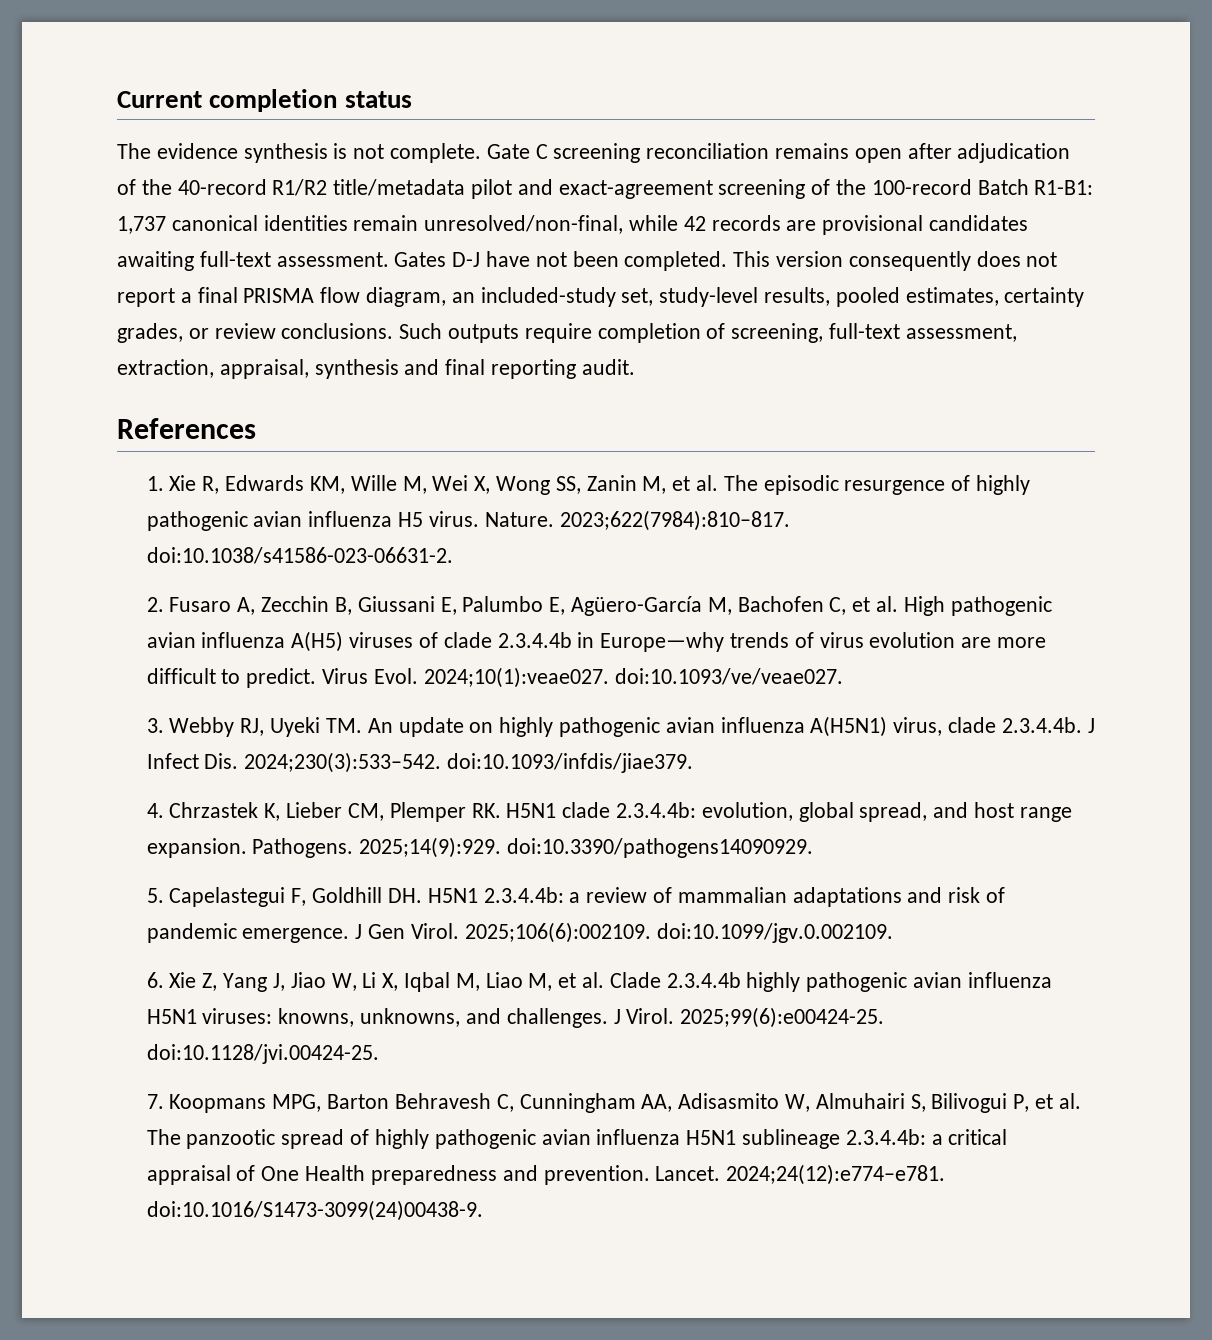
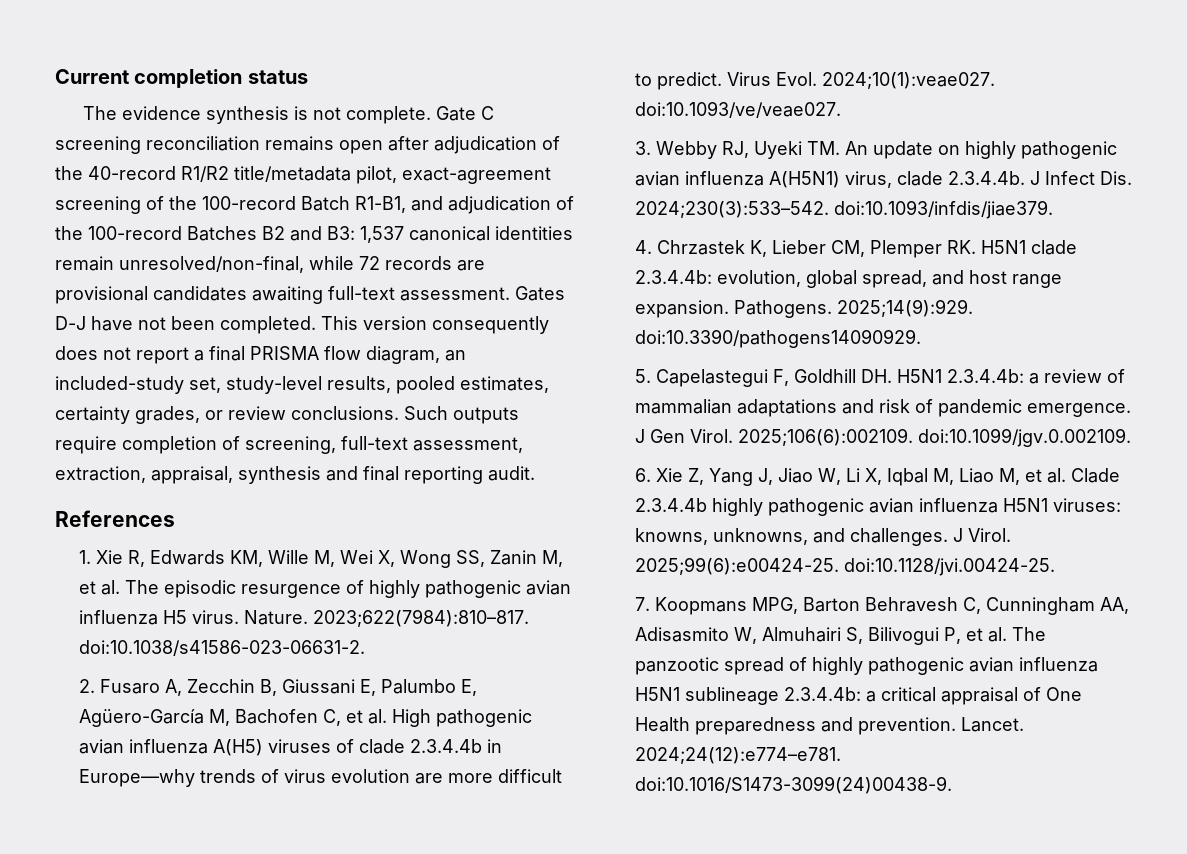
[471,179,553,199] pilot and -> [356,166,397,184] pilot,
[1034,180,1094,195] [117,216,166,234] R1-B1: 1,737 -> [355,196,574,214] [55,226,404,243] R1-B1, and adjudication of the 100-record Batches B2 and B3: 1,537
[683,216,706,231] 42 -> [359,256,380,270] 72

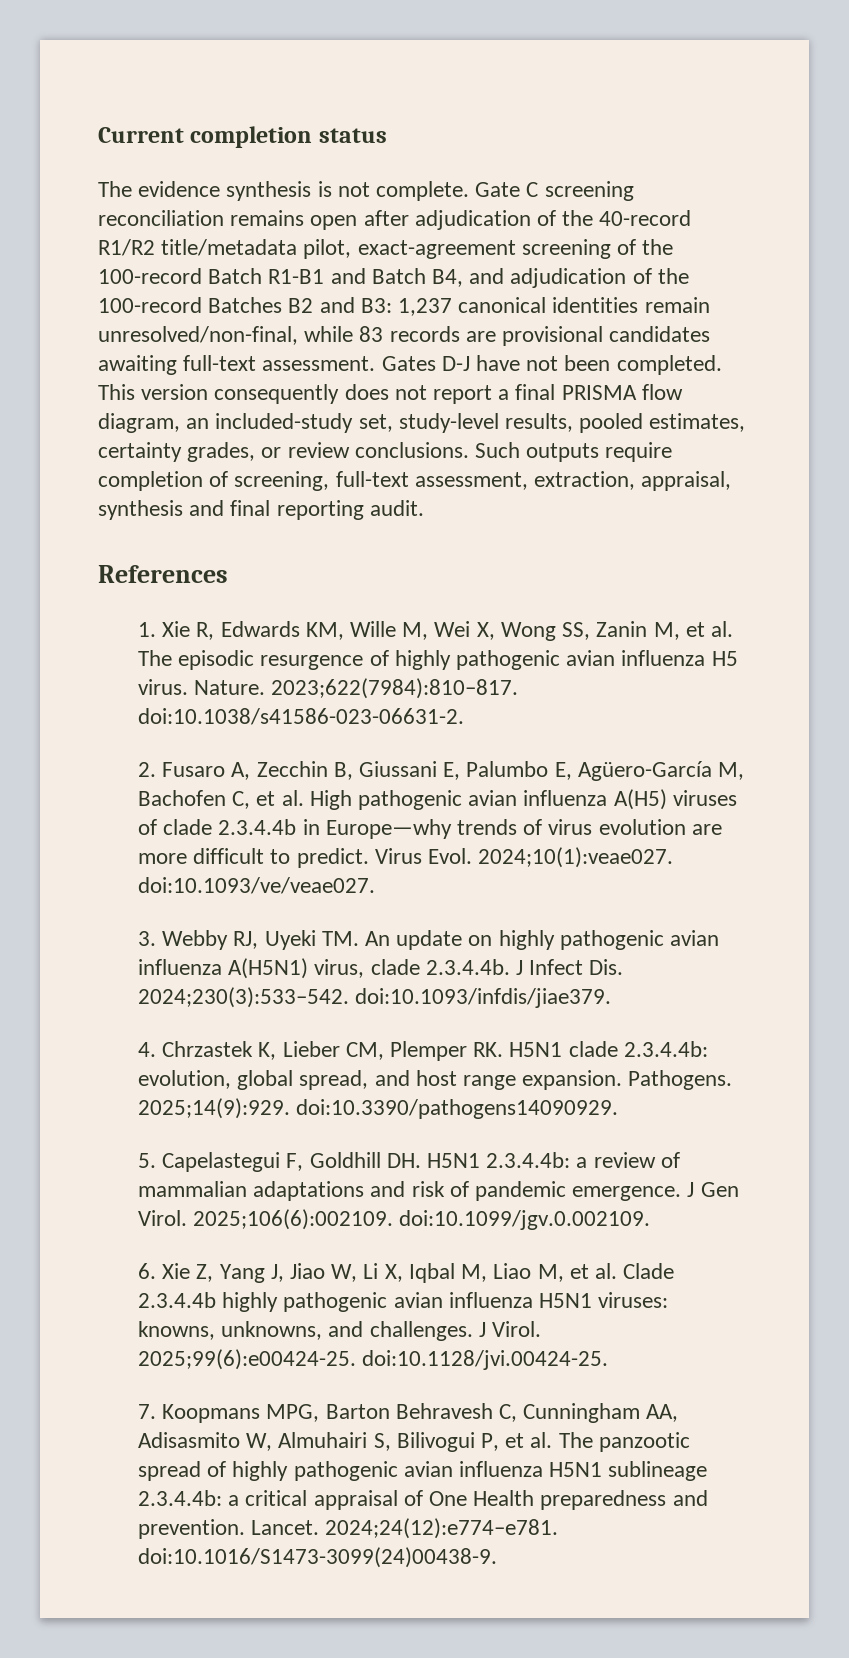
[355,196,406,213] R1-B1, -> [268,268,464,287] R1-B1 and Batch B4,
[360,226,404,243] 1,537 -> [398,298,453,316] 1,237
[359,256,380,270] 72 -> [359,326,384,342] 83

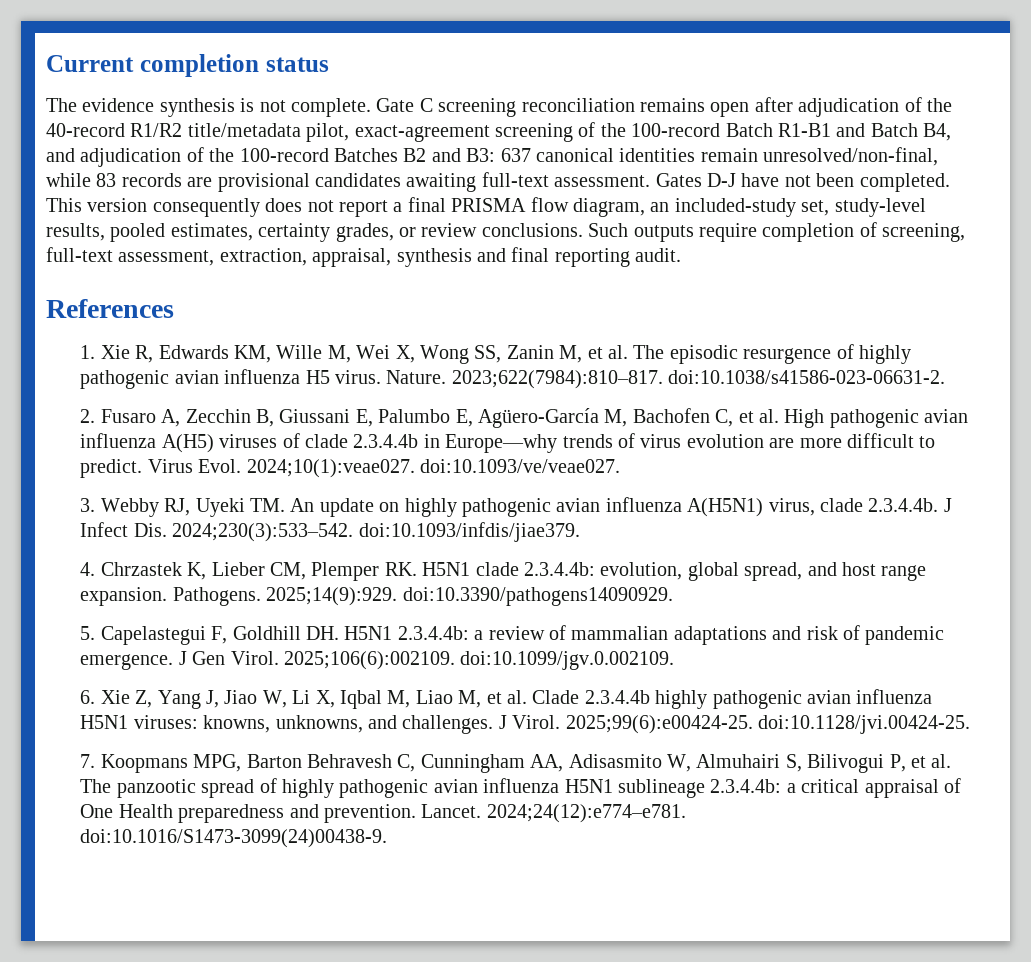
[398,298,453,316] 1,237 -> [500,148,531,162] 637

